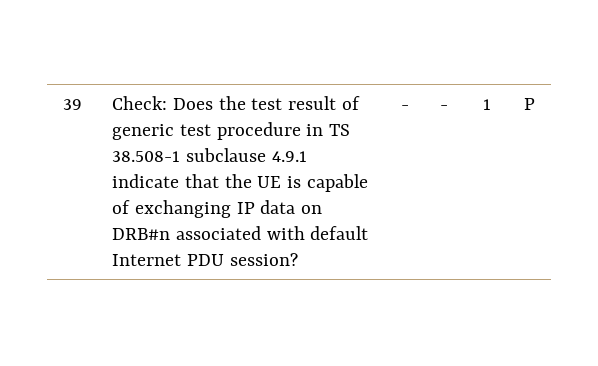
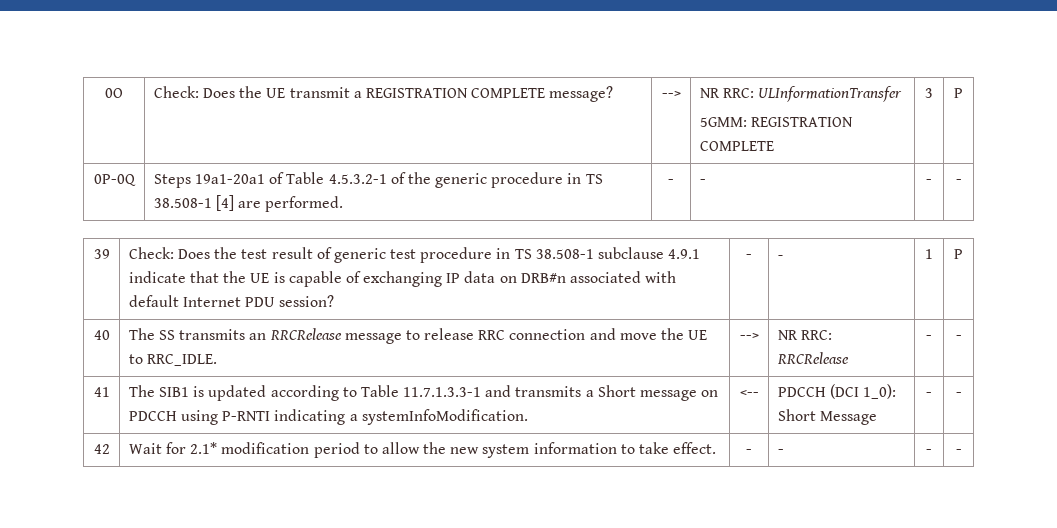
(63, 104) none -> [105,88,123,98] [153,86,614,102] [661,91,681,98] [699,86,903,102] [699,117,853,127] [699,141,774,151] [925,88,933,98] [954,88,963,98] [93,174,136,186] [153,172,603,188] [153,195,344,212] [668,179,674,184] [699,179,706,184] [926,179,932,184] [955,179,962,184] 0O | Check: Does the UE transmit a REGISTRATION COMPLETE message? | --> | NR RRC: ULInformationTransfer // 5GMM: REGISTRATION COMPLETE | 3 | P // 0P-0Q | Steps 19a1-20a1 of Table 4.5.3.2-1 of the generic procedure in TS 38.508-1 [4] are performed. | - | - | - | - //
(535, 104) none -> [93,330,110,340] [128,328,708,344] [128,354,217,366] [739,333,759,340] [777,330,832,340] [776,352,849,364] [926,335,932,340] [955,335,962,340] [93,387,110,397] [128,385,719,401] [128,409,528,425] [739,390,759,397] [777,384,897,399] [777,409,877,425] [926,392,932,397] [955,392,962,397] [93,444,110,454] [128,442,717,458] [746,449,752,454] [777,449,784,454] [926,449,932,454] [955,449,962,454] // 40 | The SS transmits an RRCRelease message to release RRC connection and move the UE to RRC_IDLE. | --> | NR RRC: RRCRelease | - | - // 41 | The SIB1 is updated according to Table 11.7.1.3.3-1 and transmits a Short message on PDCCH using P-RNTI indicating a systemInfoModification. | <-- | PDCCH (DCI 1_0): Short Message | - | - // 42 | Wait for 2.1* modification period to allow the new system information to take effect. | - | - | - | -

